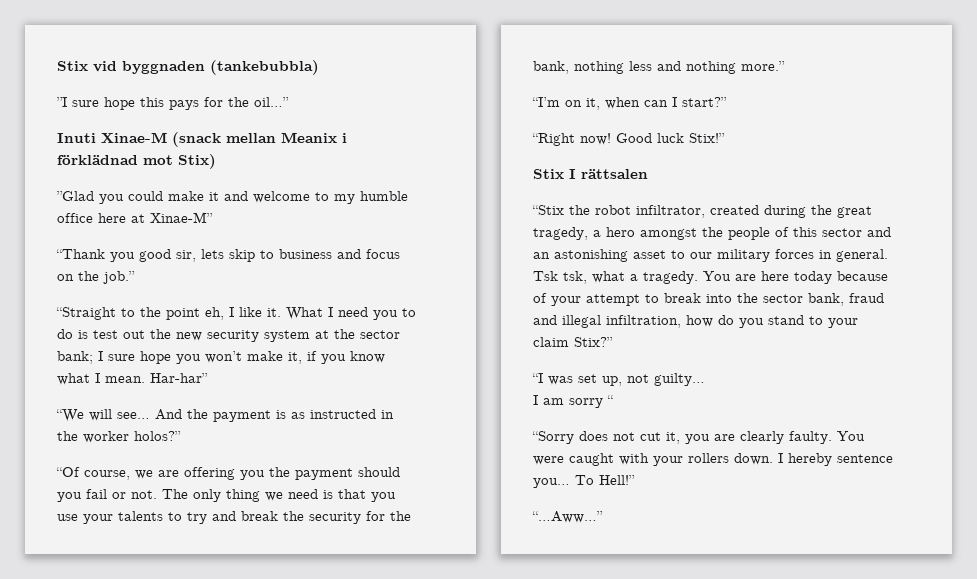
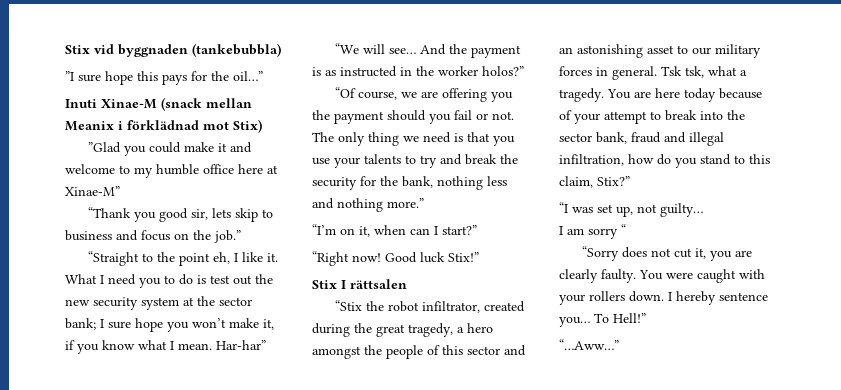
[828,318,858,328] [533,337,569,347] your claim -> [749,154,770,164] [559,176,593,188] this claim,

